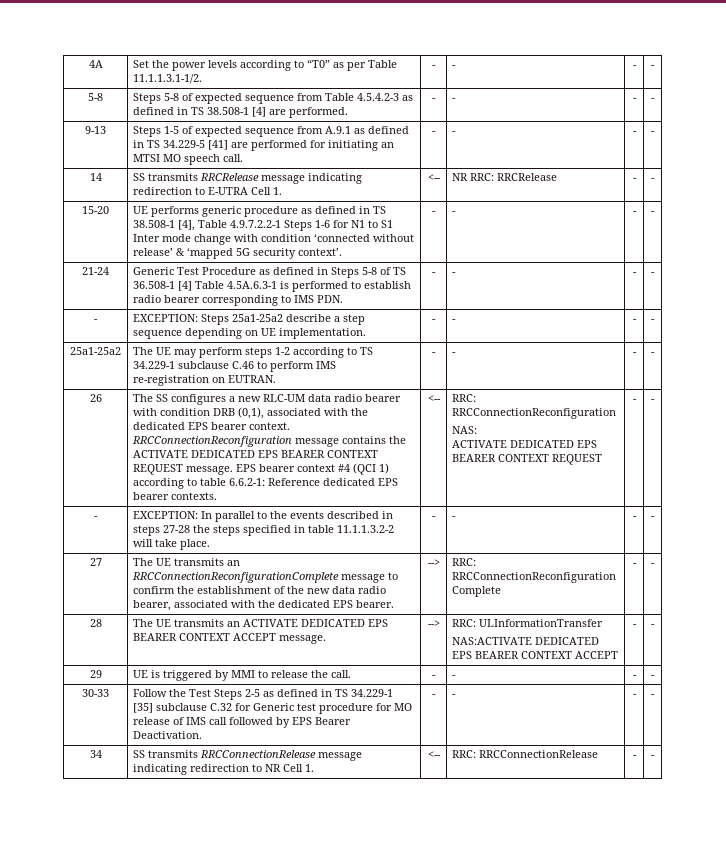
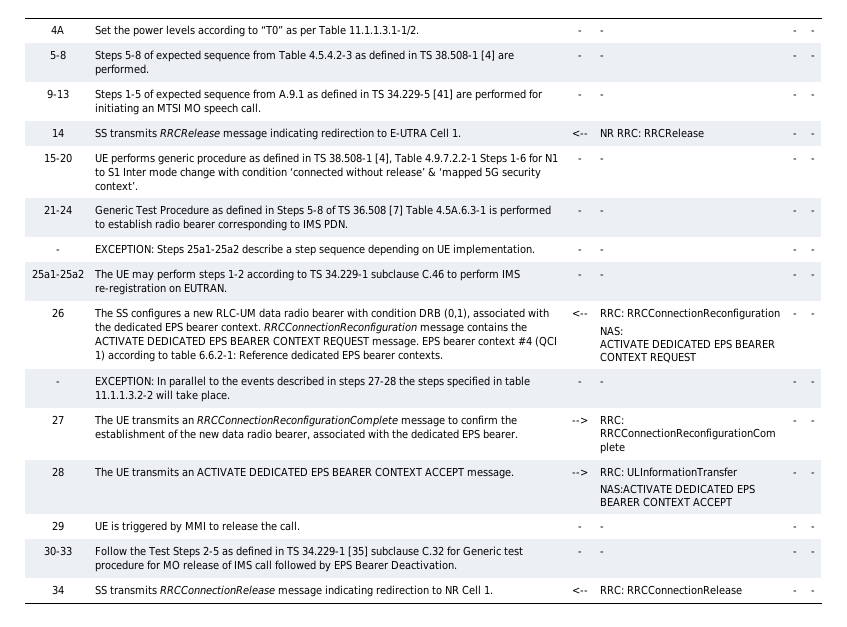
[133,281,193,291] 36.508-1 [4] -> [352,205,403,216] 36.508 [7]

